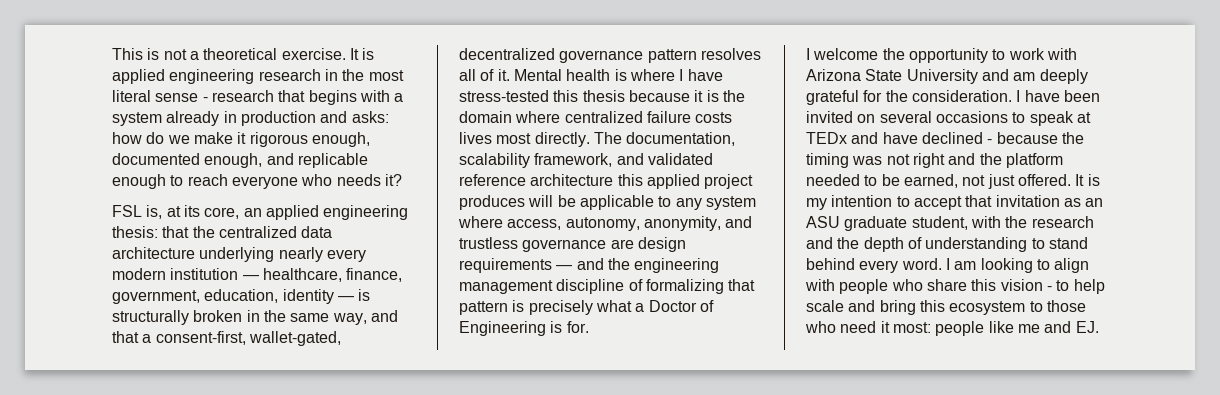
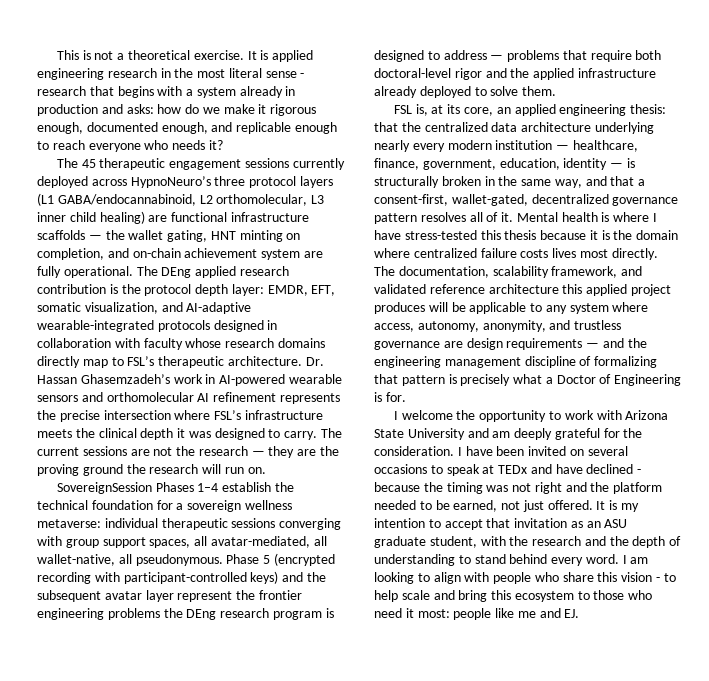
(402, 180) none -> [56,158,345,170] [37,176,333,188] [37,193,325,206] [37,211,309,224] [37,230,301,242] [37,248,323,260] [37,266,289,278] [37,284,336,296] [37,302,252,314] [37,320,278,332] [37,338,325,350] [37,356,324,368] [37,374,342,386] [37,392,340,404] [37,410,323,422] [37,428,343,440] [37,446,340,458] [37,464,266,476] [56,482,295,494] [37,500,292,512] [37,518,342,530] [37,536,327,548] [37,553,335,566] [37,571,326,584] [37,590,302,602] [37,608,334,620] [374,50,662,62] [374,68,656,80] [374,86,557,98] // The 45 therapeutic engagement sessions currently deployed across HypnoNeuro’s three protocol layers (L1 GABA/endocannabinoid, L2 orthomolecular, L3 inner child healing) are functional infrastructure scaffolds — the wallet gating, HNT minting on completion, and on-chain achievement system are fully operational. The DEng applied research contribution is the protocol depth layer: EMDR, EFT, somatic visualization, and AI-adaptive wearable-integrated protocols designed in collaboration with faculty whose research domains directly map to FSL’s therapeutic architecture. Dr. Hassan Ghasemzadeh’s work in AI-powered wearable sensors and orthomolecular AI refinement represents the precise intersection where FSL’s infrastructure meets the clinical depth it was designed to carry. The current sessions are not the research — they are the proving ground the research will run on. // SovereignSession Phases 1–4 establish the technical foundation for a sovereign wellness metaverse: individual therapeutic sessions converging with group support spaces, all avatar-mediated, all wallet-native, all pseudonymous. Phase 5 (encrypted recording with participant-controlled keys) and the subsequent avatar layer represent the frontier engineering problems the DEng research program is designed to address — problems that require both doctoral-level rigor and the applied infrastructure already deployed to solve them.

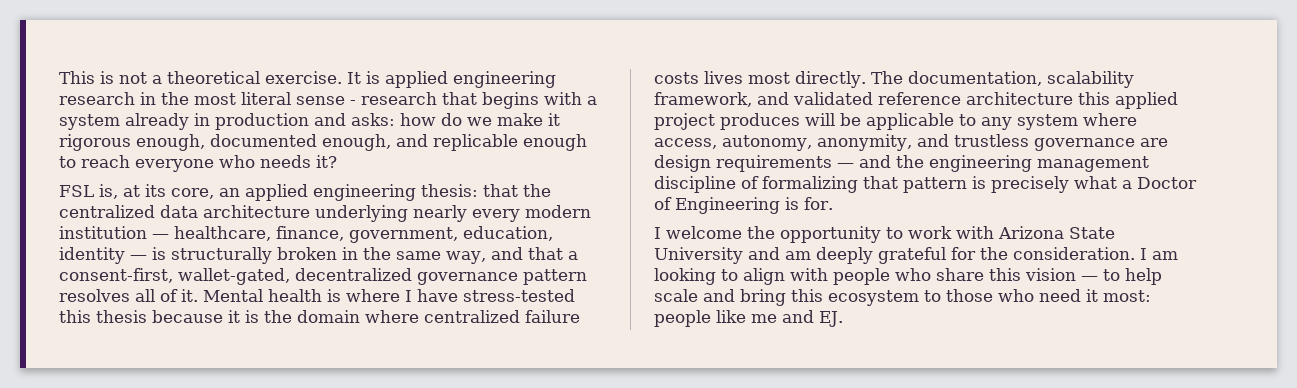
[56,158,345,170] [37,176,333,188] [37,193,325,206] [37,211,309,224] [37,230,301,242] [37,248,323,260] [37,266,289,278] [37,284,336,296] [37,302,252,314] [37,320,278,332] [37,338,325,350] [37,356,324,368] [37,374,342,386] [37,392,340,404] [37,410,323,422] [37,428,343,440] [37,446,340,458] [37,464,266,476] [56,482,295,494] [37,500,292,512] [37,518,342,530] [37,536,327,548] [37,553,335,566] [37,571,326,584] [37,590,302,602] [37,608,334,620] [374,50,662,62] [374,68,656,80] [374,86,557,98] // The 45 therapeutic engagement sessions currently deployed across HypnoNeuro’s three protocol layers (L1 GABA/endocannabinoid, L2 orthomolecular, L3 inner child healing) are functional infrastructure scaffolds — the wallet gating, HNT minting on completion, and on-chain achievement system are fully operational. The DEng applied research contribution is the protocol depth layer: EMDR, EFT, somatic visualization, and AI-adaptive wearable-integrated protocols designed in collaboration with faculty whose research domains directly map to FSL’s therapeutic architecture. Dr. Hassan Ghasemzadeh’s work in AI-powered wearable sensors and orthomolecular AI refinement represents the precise intersection where FSL’s infrastructure meets the clinical depth it was designed to carry. The current sessions are not the research — they are the proving ground the research will run on. // SovereignSession Phases 1–4 establish the technical foundation for a sovereign wellness metaverse: individual therapeutic sessions converging with group support spaces, all avatar-mediated, all wallet-native, all pseudonymous. Phase 5 (encrypted recording with participant-controlled keys) and the subsequent avatar layer represent the frontier engineering problems the DEng research program is designed to address — problems that require both doctoral-level rigor and the applied infrastructure already deployed to solve them. -> (337, 161) none
[465,446,628,456] [374,464,642,476] [374,482,663,494] [374,500,640,512] [374,518,628,530] [374,536,682,548] [374,554,627,566] have been invited on several occasions to speak at TEDx and have declined - because the timing was not right and the platform needed to be earned, not just offered. It is my intention to accept that invitation as an ASU graduate student, with the research and the depth of understanding to stand behind every word. I -> (1147, 254) none
[656,577,661,582] - -> [1081,276,1098,281] —

